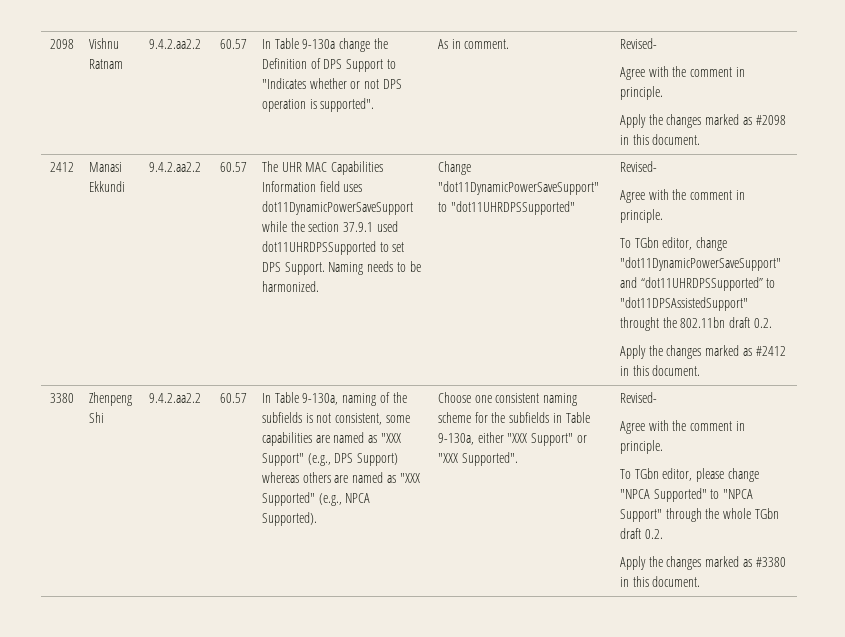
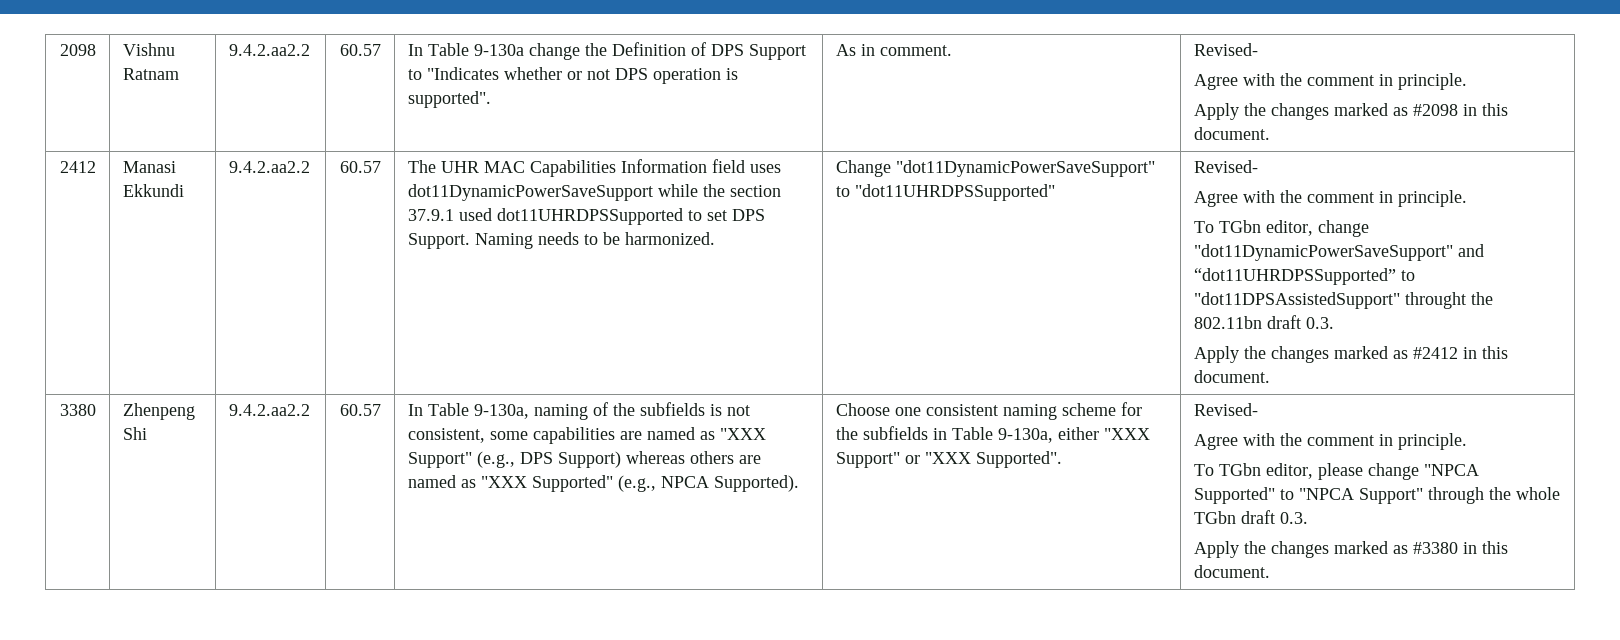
[753,318,772,328] 0.2. -> [1305,317,1334,329] 0.3.
[644,529,663,539] 0.2. -> [1279,512,1308,524] 0.3.

